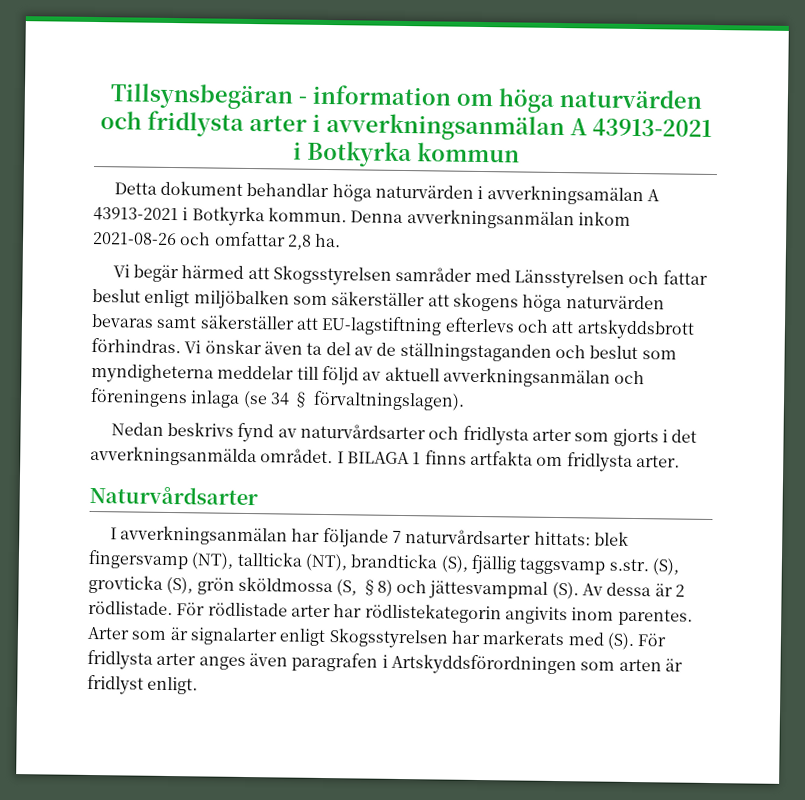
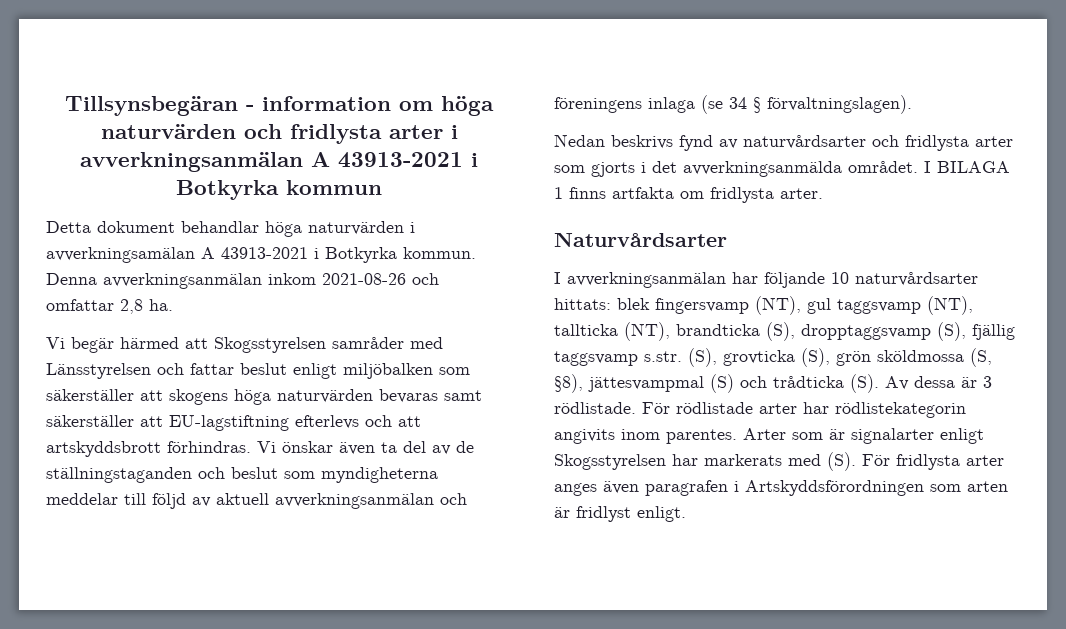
[392,530,403,544] 7 -> [831,272,849,284] 10
(235, 561) none -> [807,296,973,315] gul taggsvamp (NT),
(468, 564) none -> [801,322,966,341] dropptaggsvamp (S),
[360,579,549,600] §8) och jättesvampmal -> [554,374,844,393] §8), jättesvampmal (S) och trådticka
[674,584,685,597] 2 -> [983,376,992,388] 3

